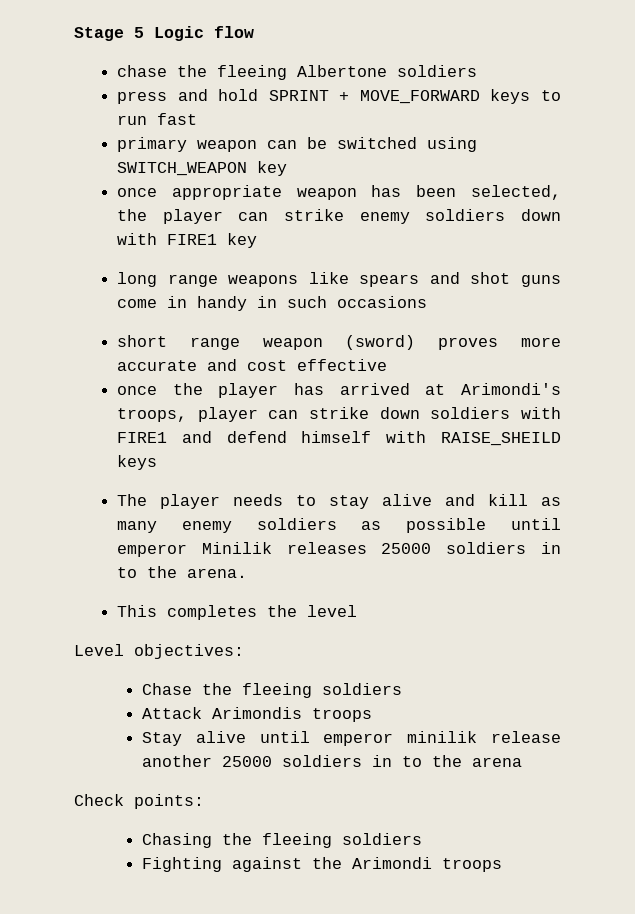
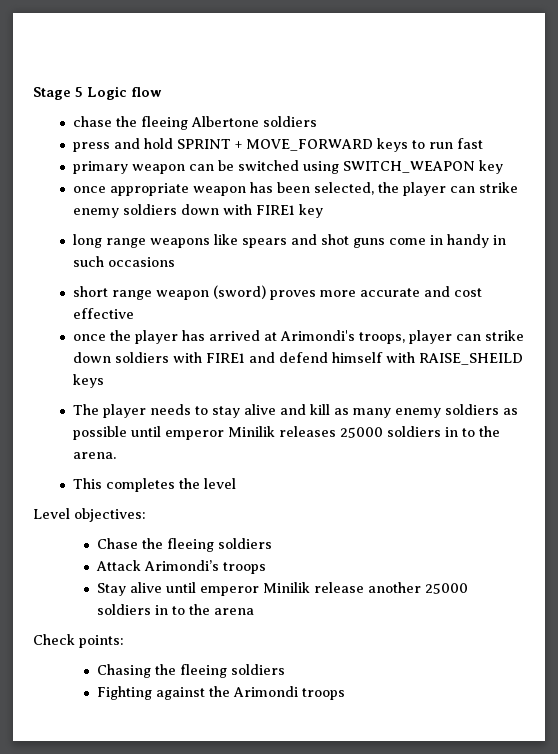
[212,707,303,719] Arimondis -> [143,560,219,571] Arimondi’s
[407,731,478,743] minilik -> [262,582,310,593] Minilik

